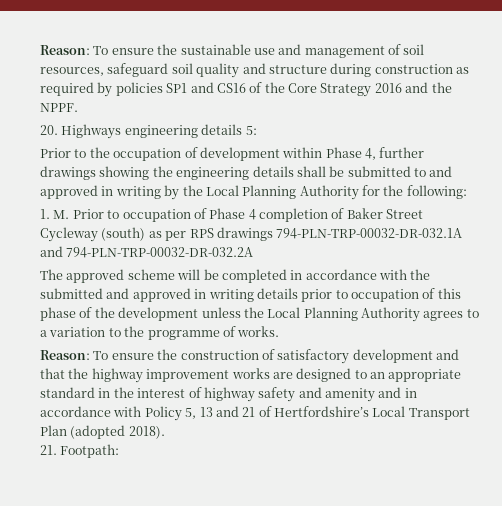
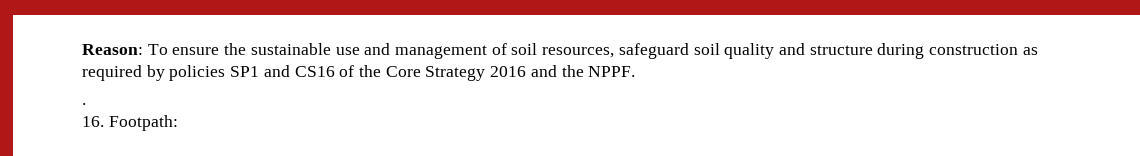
[40,124,257,139] [40,147,425,161] [40,166,453,180] [40,185,467,200] [40,208,424,222] [40,227,463,242] [40,246,254,258] [40,269,431,283] [40,288,461,302] [40,307,479,322] [40,326,280,340] [40,349,460,364] [40,368,462,383] [40,387,417,402] [40,406,470,421] [40,425,165,439] [40,445,58,455] 20. Highways engineering details 5: // Prior to the occupation of development within Phase 4, further drawings showing the engineering details shall be submitted to and approved in writing by the Local Planning Authority for the following: // 1. M. Prior to occupation of Phase 4 completion of Baker Street Cycleway (south) as per RPS drawings 794-PLN-TRP-00032-DR-032.1A and 794-PLN-TRP-00032-DR-032.2A // The approved scheme will be completed in accordance with the submitted and approved in writing details prior to occupation of this phase of the development unless the Local Planning Authority agrees to a variation to the programme of works. // Reason: To ensure the construction of satisfactory development and that the highway improvement works are designed to an appropriate standard in the interest of highway safety and amenity and in accordance with Policy 5, 13 and 21 of Hertfordshire’s Local Transport Plan (adopted 2018). // 21. -> [81,103,86,105] [81,116,104,127] . // 16.

